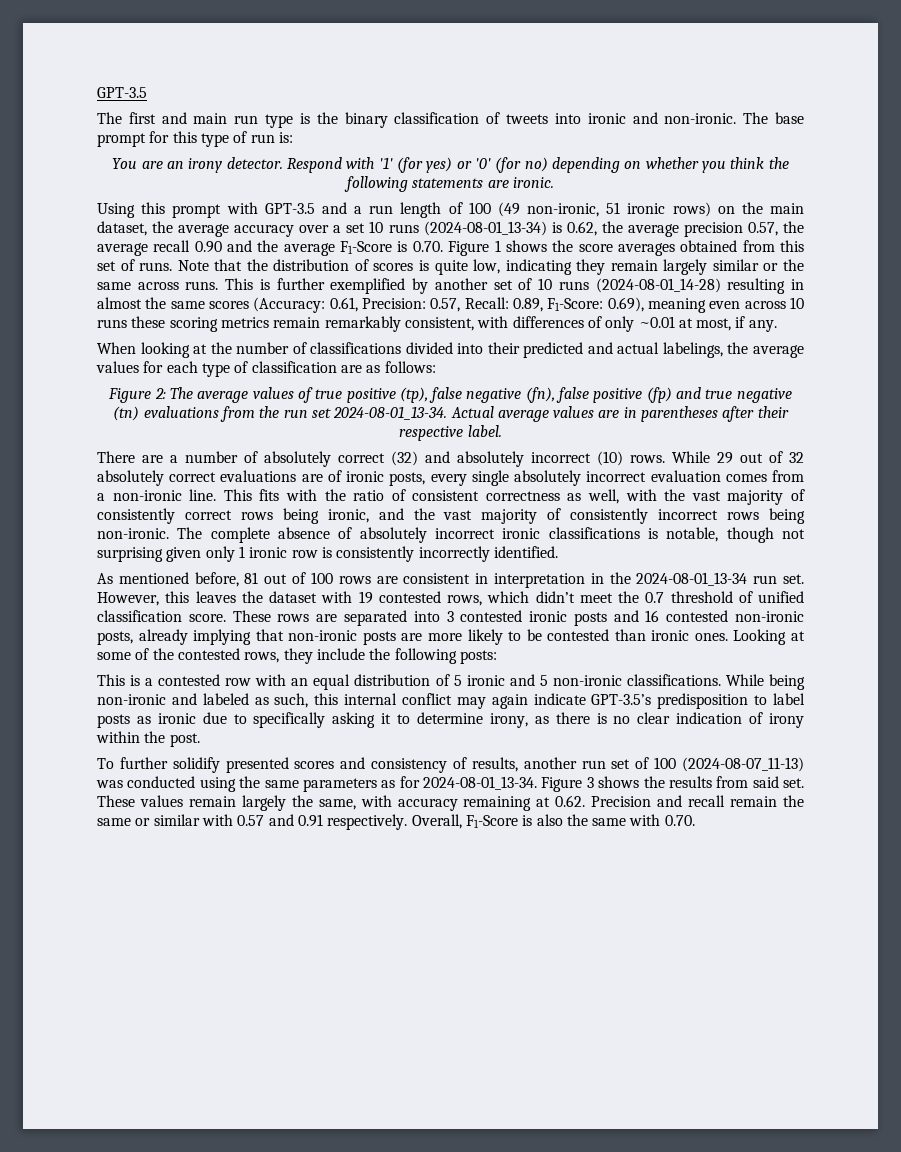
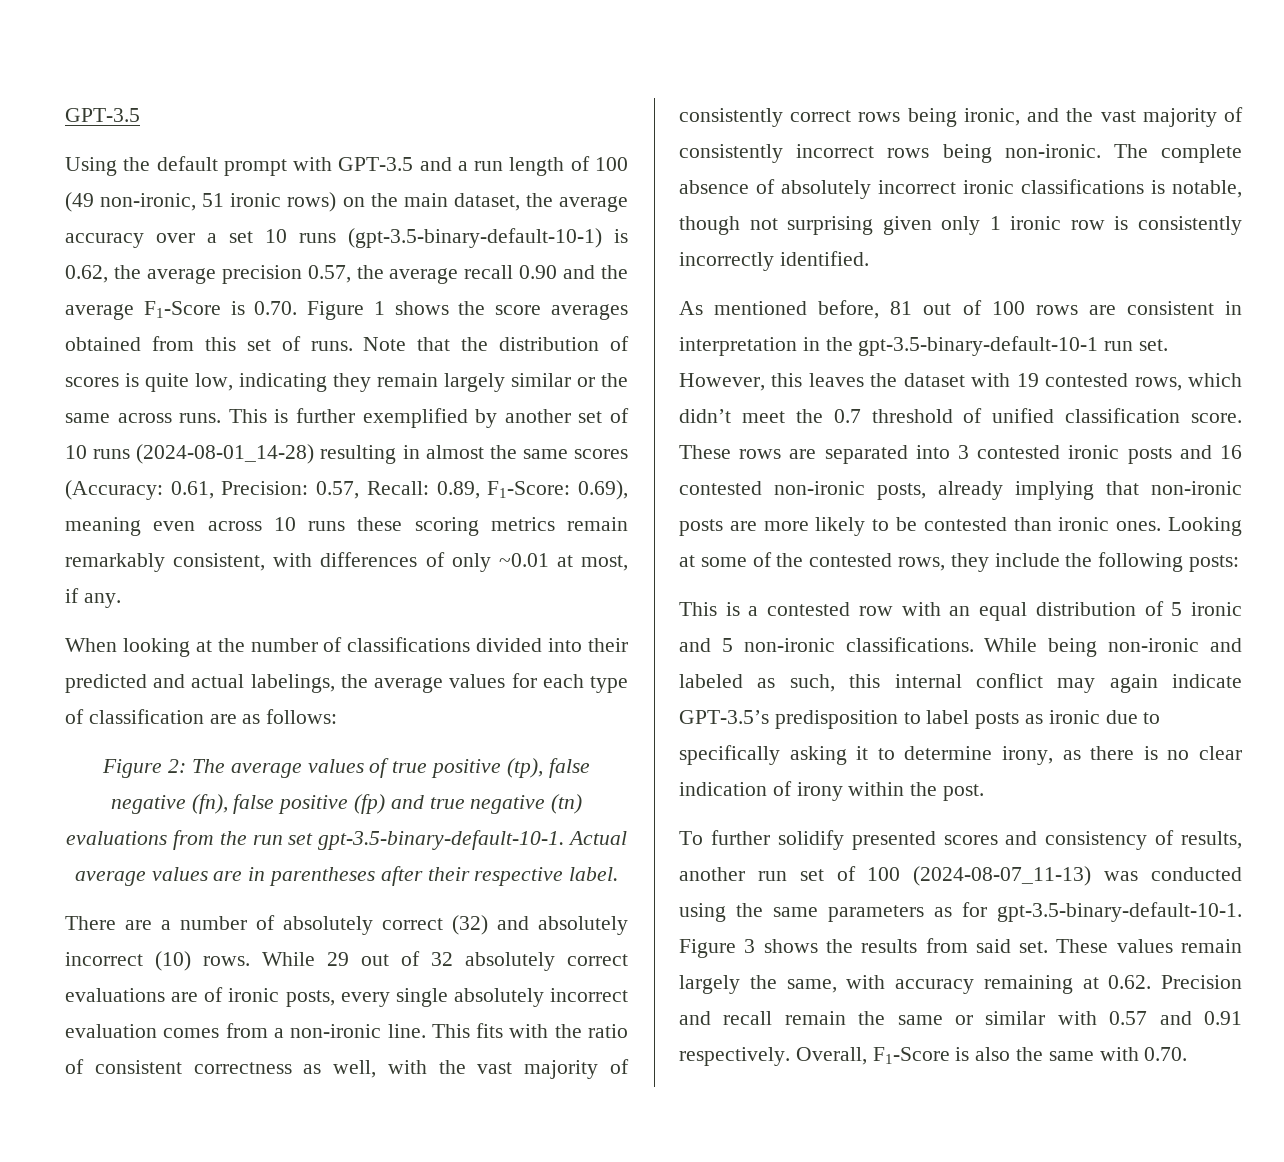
[97,112,805,128] [97,131,293,147] [112,157,789,173] [344,176,554,192] [97,202,166,218] The first and main run type is the binary classification of tweets into ironic and non-ironic. The base prompt for this type of run is: // You are an irony detector. Respond with '1' (for yes) or '0' (for no) depending on whether you think the following statements are ironic. // Using this -> [65,156,218,176] Using the default
[423,221,547,236] (2024-08-01_13-34) -> [348,228,602,248] (gpt-3.5-binary-default-10-1)
[333,406,448,420] 2024-08-01_13-34. -> [318,830,565,850] gpt-3.5-binary-default-10-1.
[636,572,748,586] 2024-08-01_13-34 -> [858,336,1099,356] gpt-3.5-binary-default-10-1
[423,776,537,790] 2024-08-01_13-34. -> [997,902,1242,922] gpt-3.5-binary-default-10-1.

